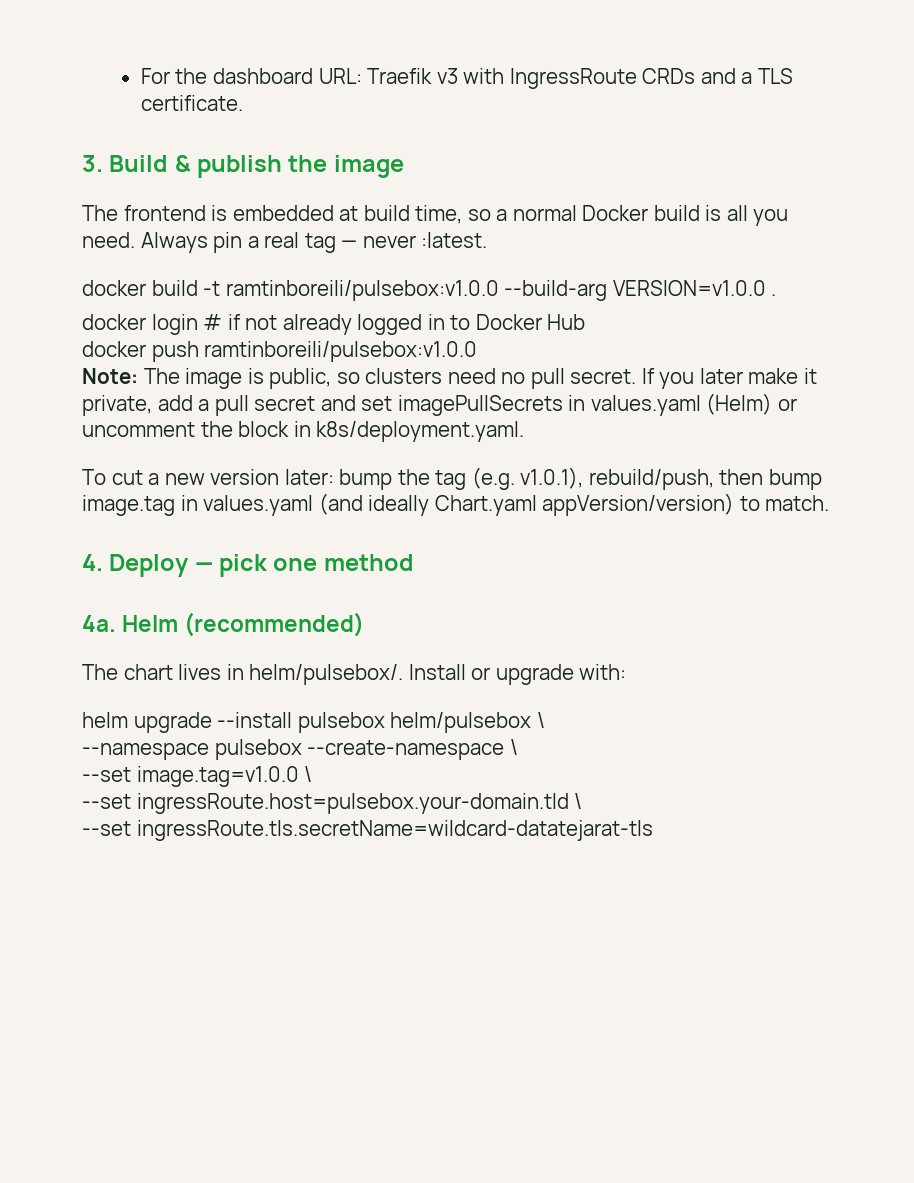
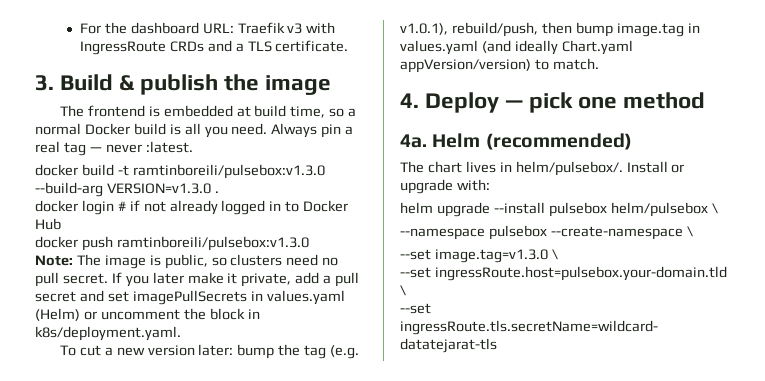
[225,280,766,301] ramtinboreili/pulsebox:v1.0.0 --build-arg VERSION=v1.0.0 -> [132,164,325,179] [35,182,211,197] ramtinboreili/pulsebox:v1.3.0 --build-arg VERSION=v1.3.0
[204,341,478,362] ramtinboreili/pulsebox:v1.0.0 -> [116,236,309,251] ramtinboreili/pulsebox:v1.3.0
[136,766,299,787] image.tag=v1.0.0 -> [434,249,548,263] image.tag=v1.3.0

